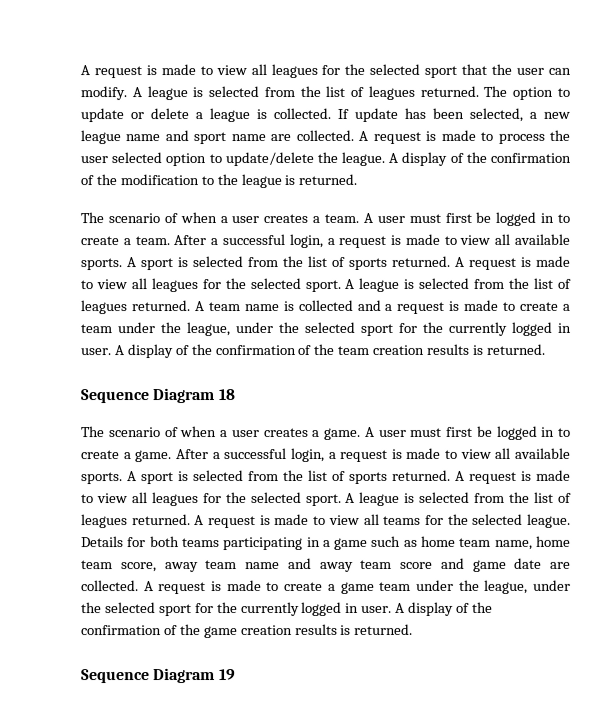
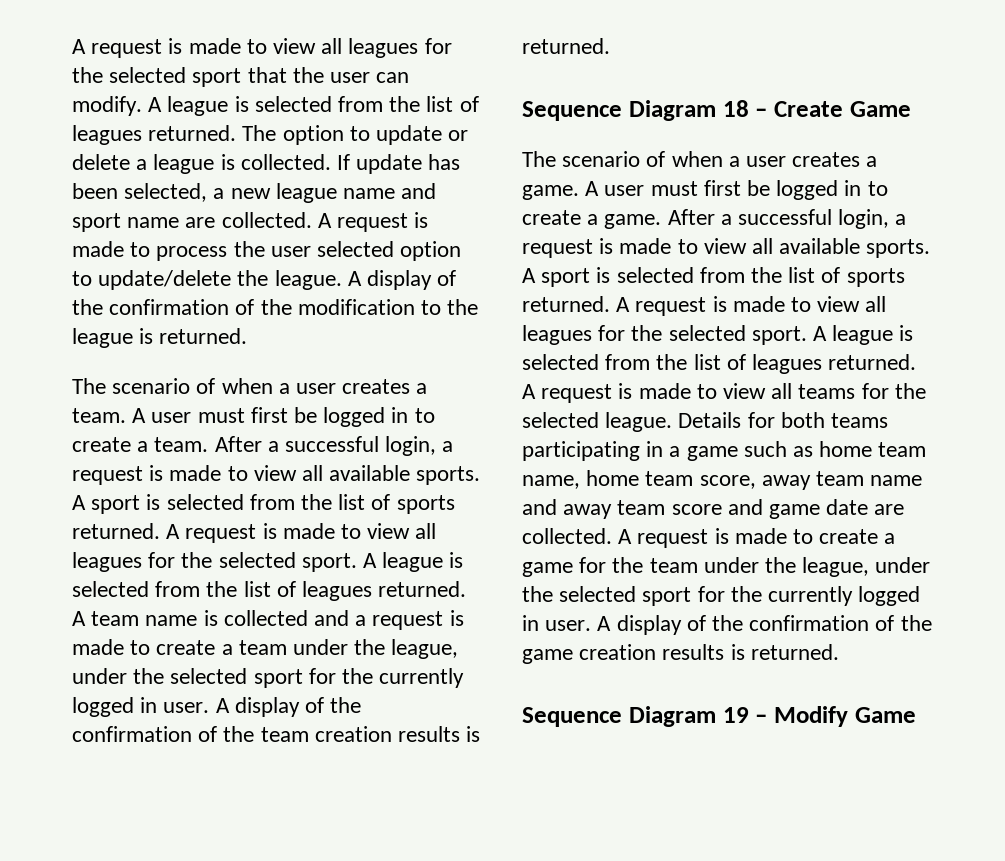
(236, 395) none -> [755,101,911,117] – Create Game
(375, 587) none -> [579,557,644,573] for the
(236, 675) none -> [755,706,916,727] – Modify Game

